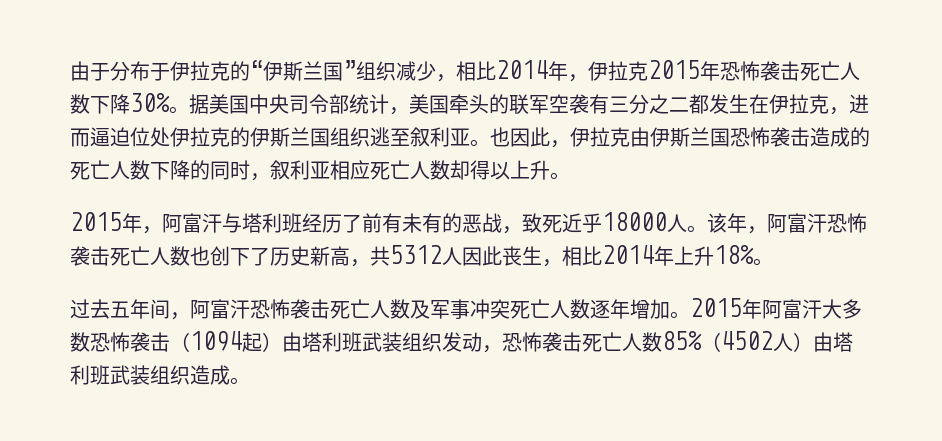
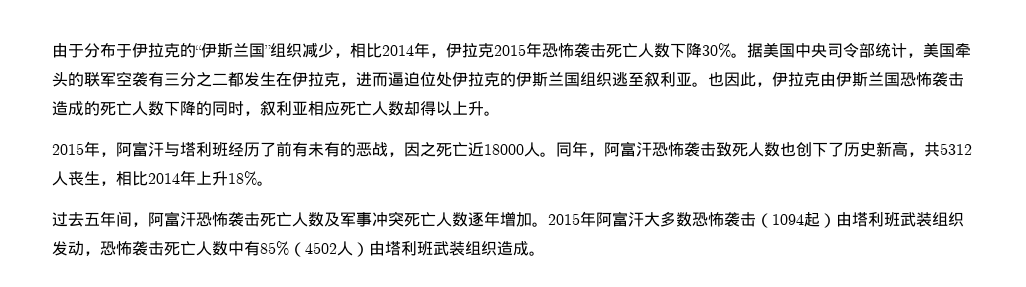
[522,213,602,233] 致死近乎 -> [404,142,484,157] 因之死亡近
[707,213,727,233] 该 -> [556,142,572,157] 同
[110,246,150,266] 死亡 -> [716,142,748,157] 致死
[462,246,502,266] 因此 -> (68, 178) none
(662, 342) none -> [228,241,260,256] 中有

